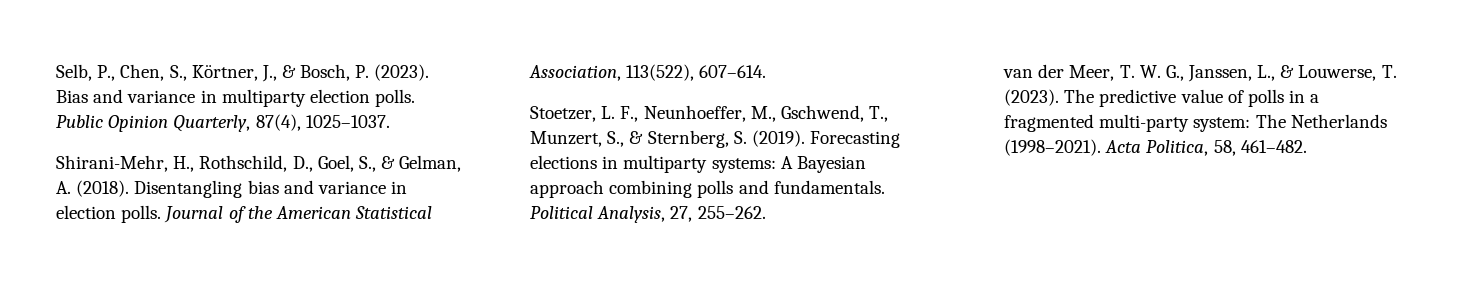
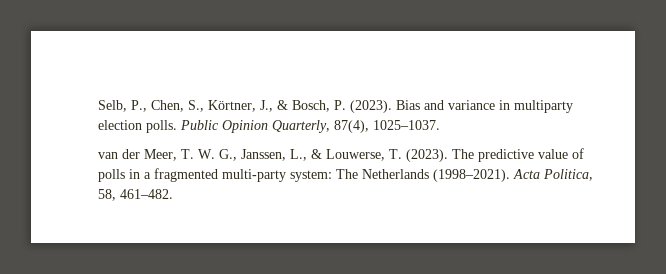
[56,155,462,172] [56,180,407,198] [56,205,432,223] [529,64,767,81] [530,105,888,122] [530,130,900,148] [530,155,866,173] [530,180,885,198] [530,206,766,223] // Shirani-Mehr, H., Rothschild, D., Goel, S., & Gelman, A. (2018). Disentangling bias and variance in election polls. Journal of the American Statistical Association, 113(522), 607–614. // Stoetzer, L. F., Neunhoeffer, M., Gschwend, T., Munzert, S., & Sternberg, S. (2019). Forecasting elections in multiparty systems: A Bayesian approach combining polls and fundamentals. Political Analysis, 27, 255–262. -> (441, 125) none

